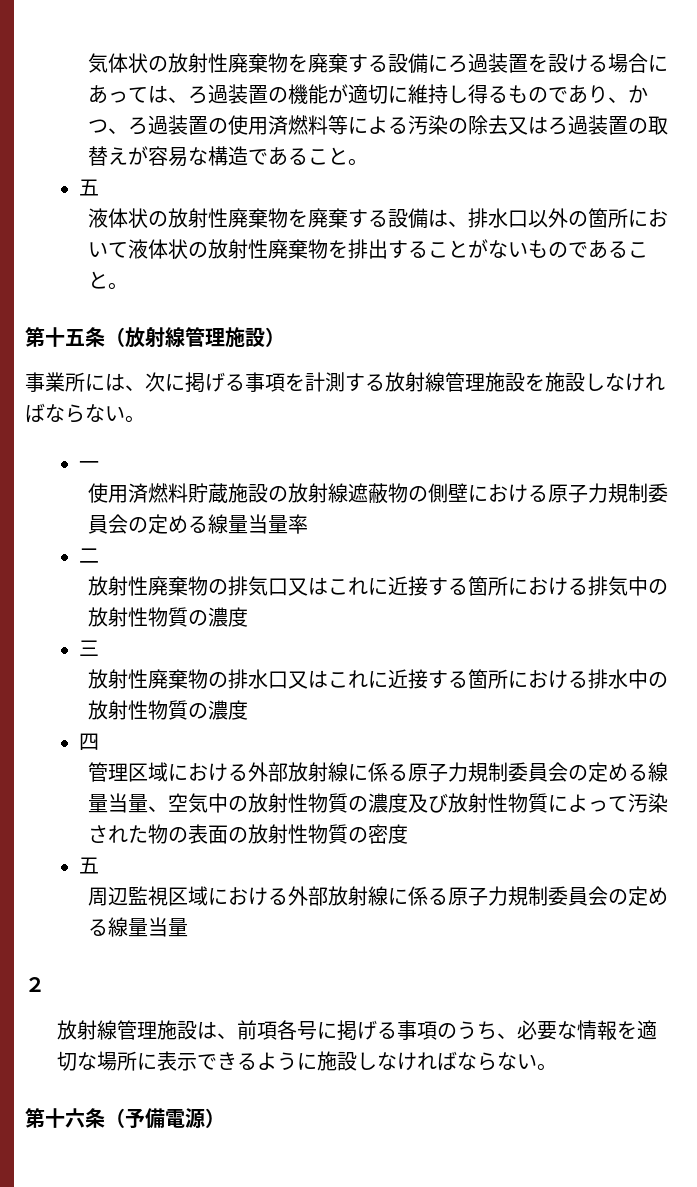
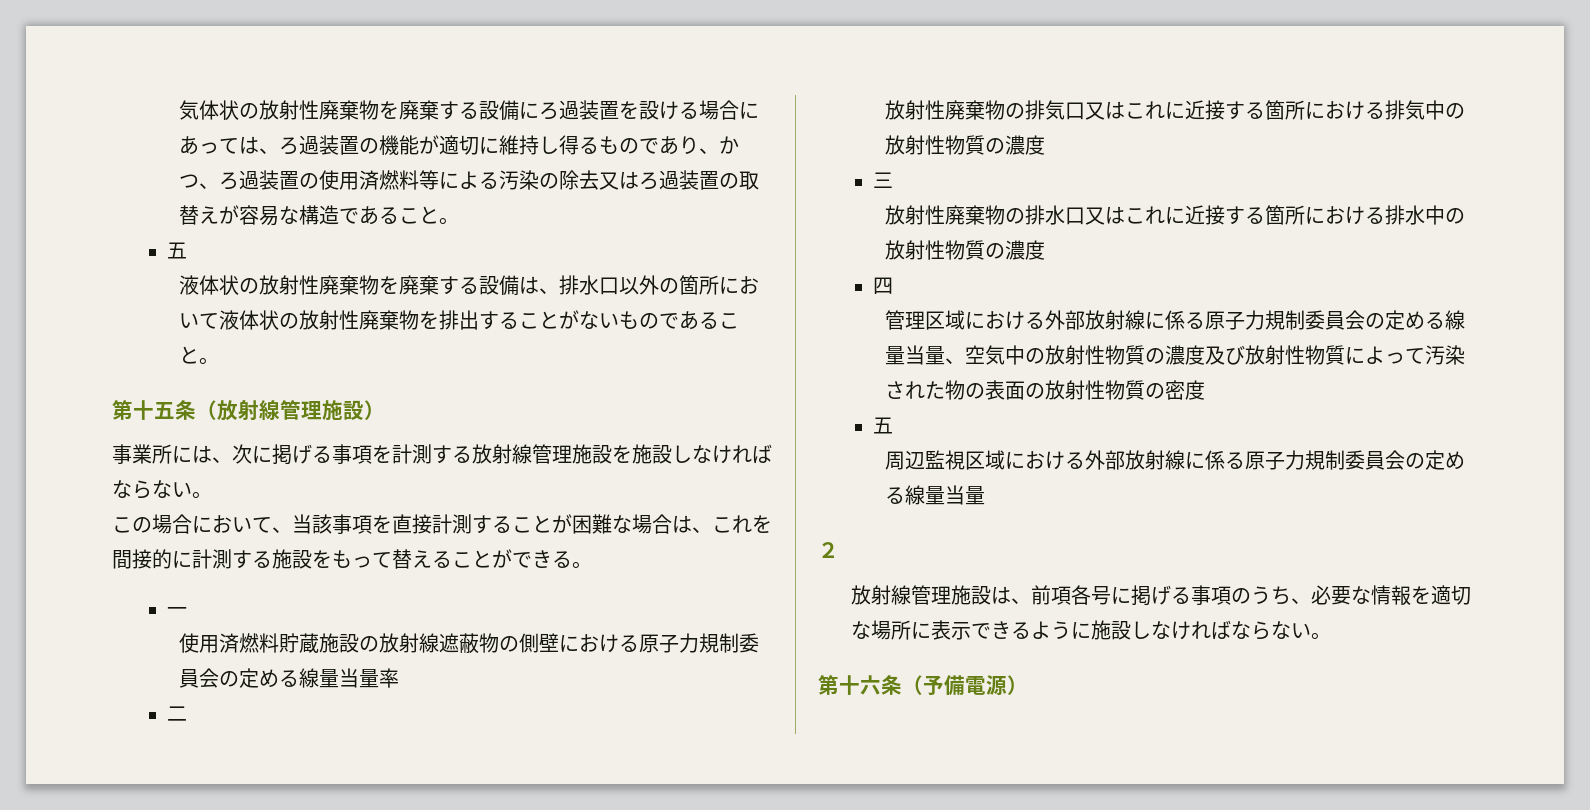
(145, 419) none -> [112,514,772,534] [112,549,592,569] // この場合において、当該事項を直接計測することが困難な場合は、これを間接的に計測する施設をもって替えることができる。

